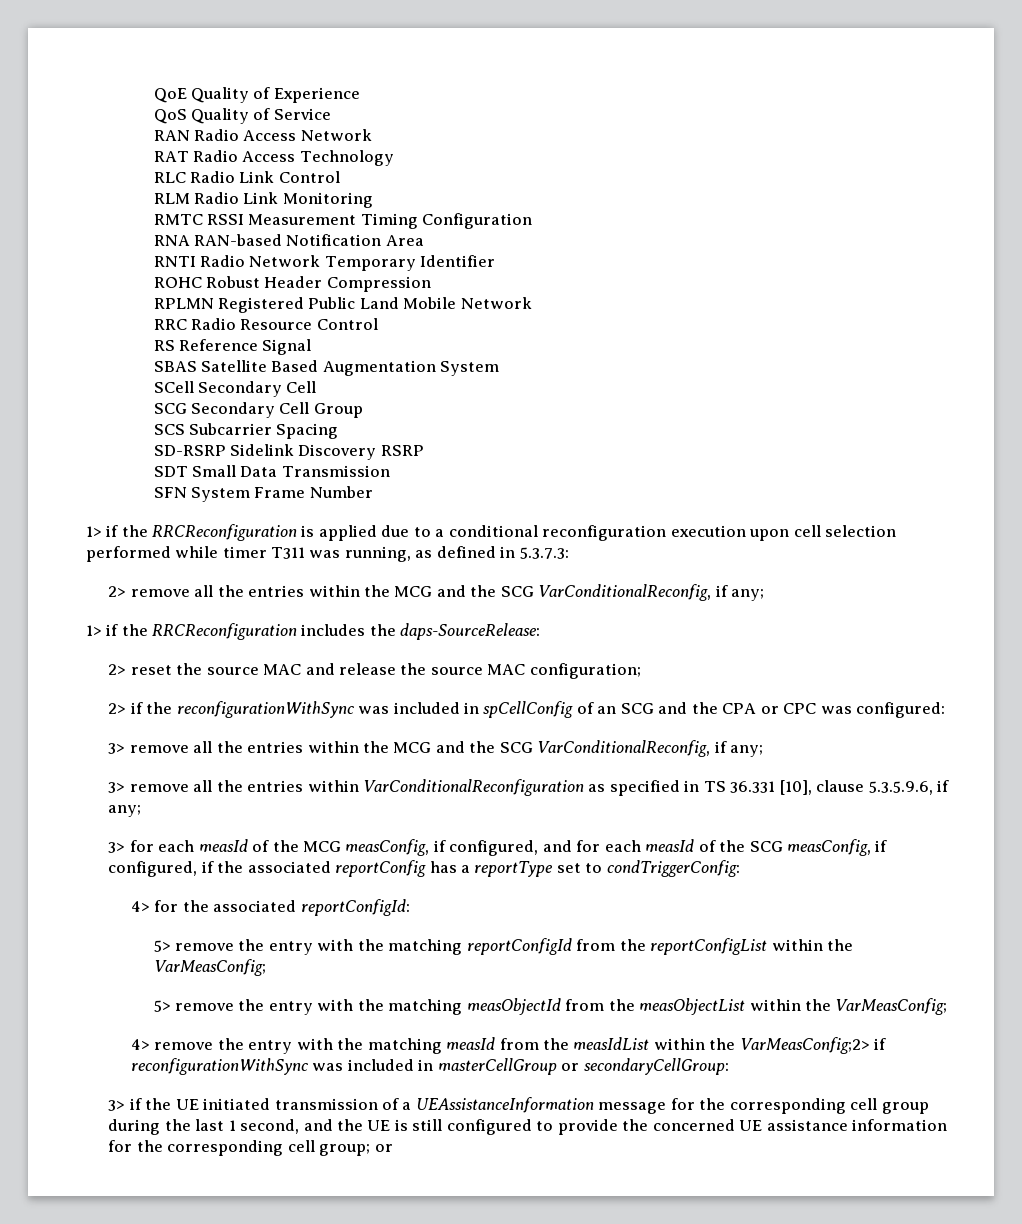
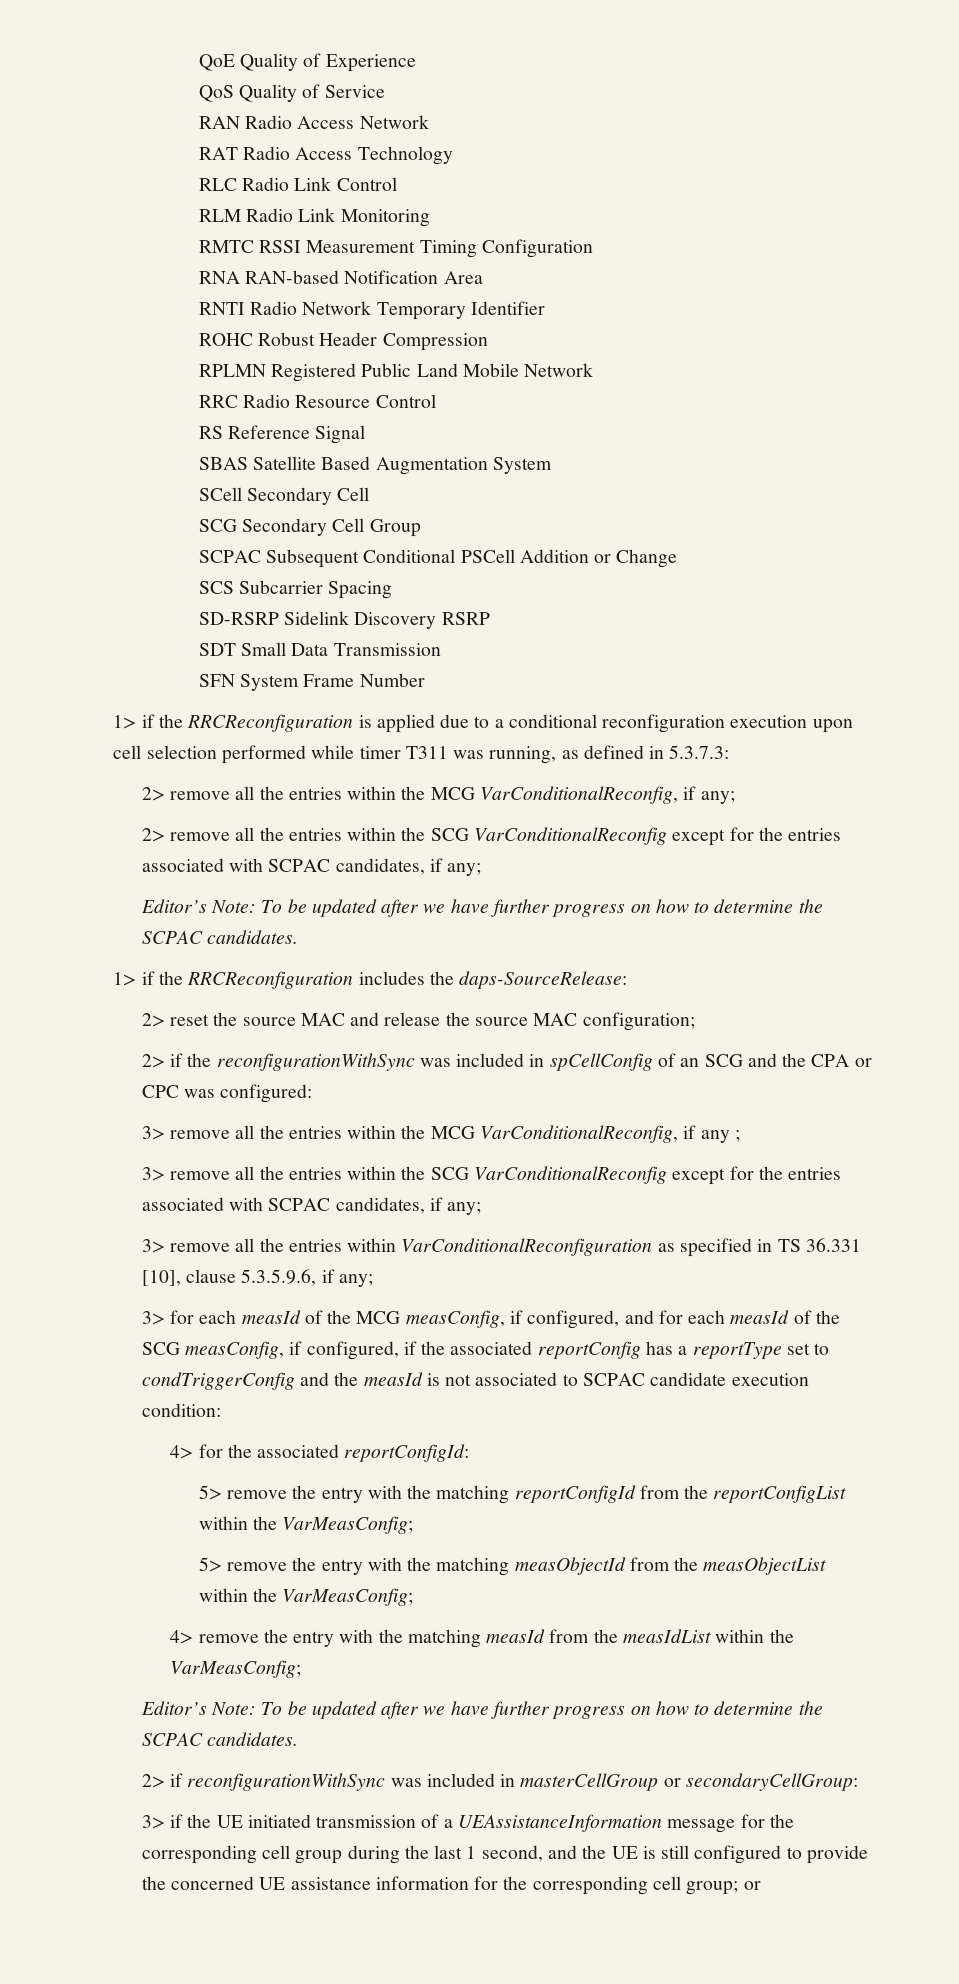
(363, 410) none -> [198,549,678,568] // SCPAC Subsequent Conditional PSCell Addition or Change
[436,584,765,601] and the SCG VarConditionalReconfig, if any; -> [479,786,735,804] [141,827,842,846] [141,858,482,876] [140,899,823,917] [141,930,299,944] VarConditionalReconfig, if any; // 2> remove all the entries within the SCG VarConditionalReconfig except for the entries associated with SCPAC candidates, if any; // Editor’s Note: To be updated after we have further progress on how to determine the SCPAC candidates.
[435,740,711,757] and the SCG VarConditionalReconfig, -> [479,1125,740,1143] [141,1166,842,1185] [141,1197,425,1214] VarConditionalReconfig, if any ; // 3> remove all the entries within the SCG VarConditionalReconfig except for the entries associated with SCPAC candidates,
[606,860,740,877] condTriggerConfig: -> [141,1372,809,1390] [141,1403,221,1417] condTriggerConfig and the measId is not associated to SCPAC candidate execution condition:
[739,1037,870,1054] VarMeasConfig;2> -> [170,1660,302,1678] [140,1701,823,1719] [141,1732,299,1746] [141,1774,165,1788] VarMeasConfig; // Editor’s Note: To be updated after we have further progress on how to determine the SCPAC candidates. // 2>

